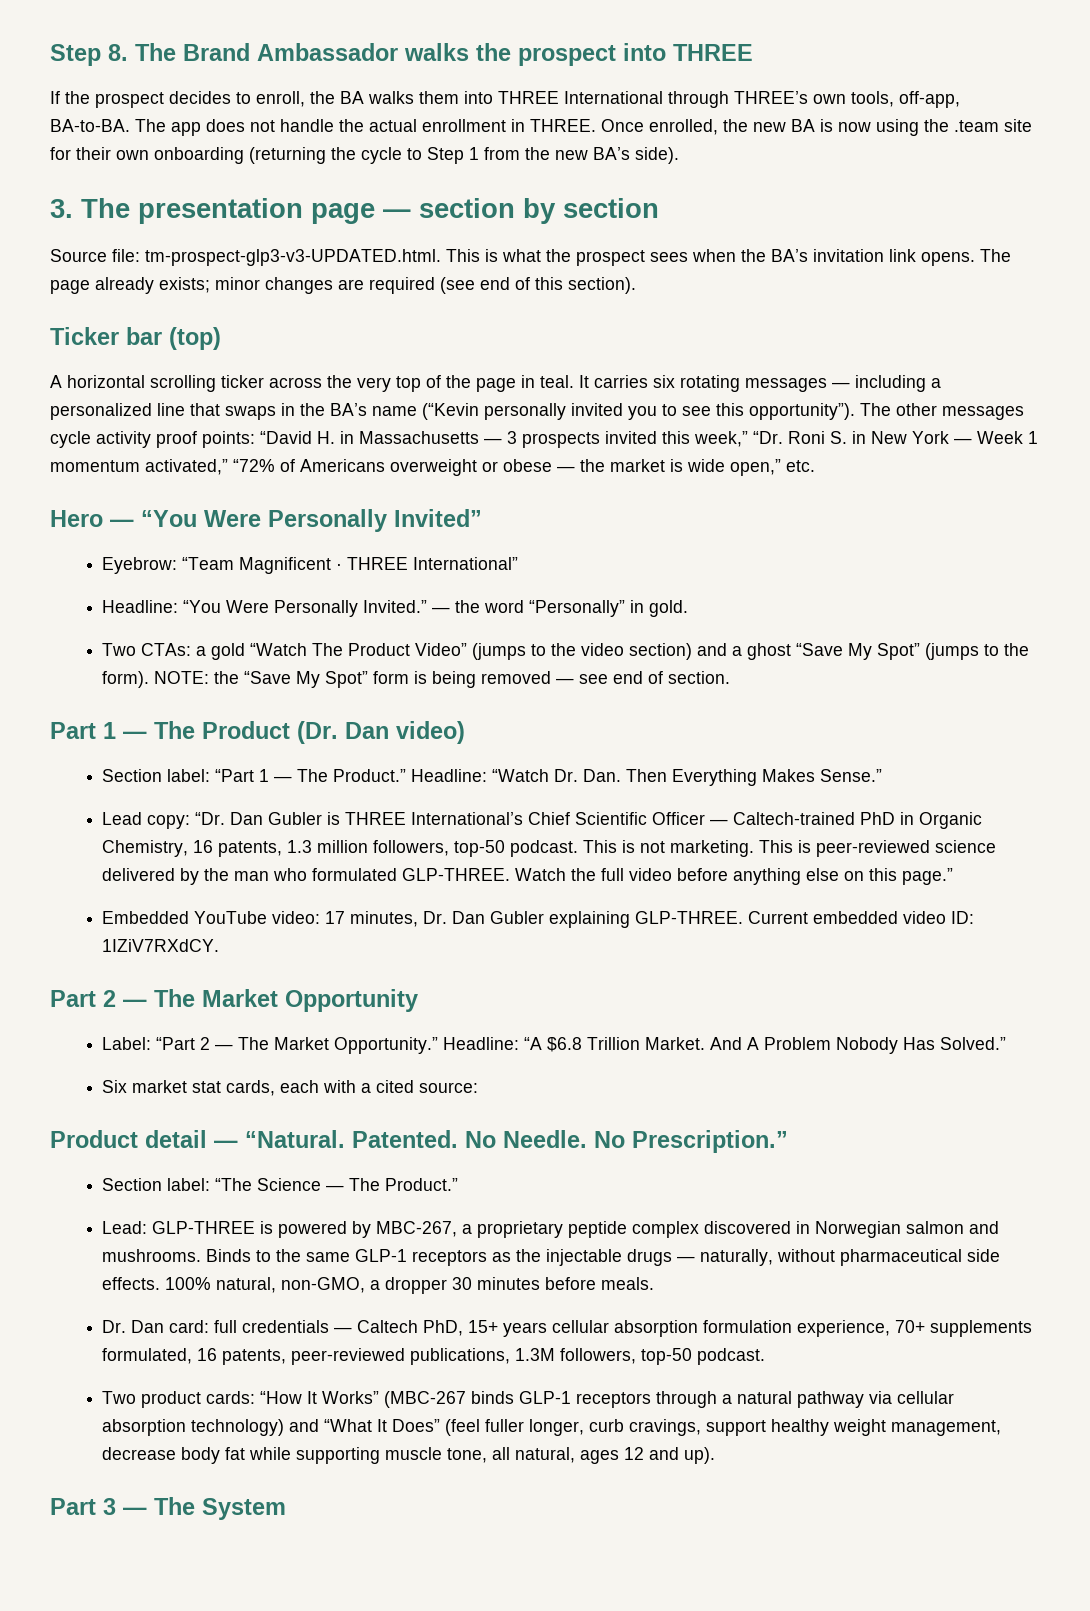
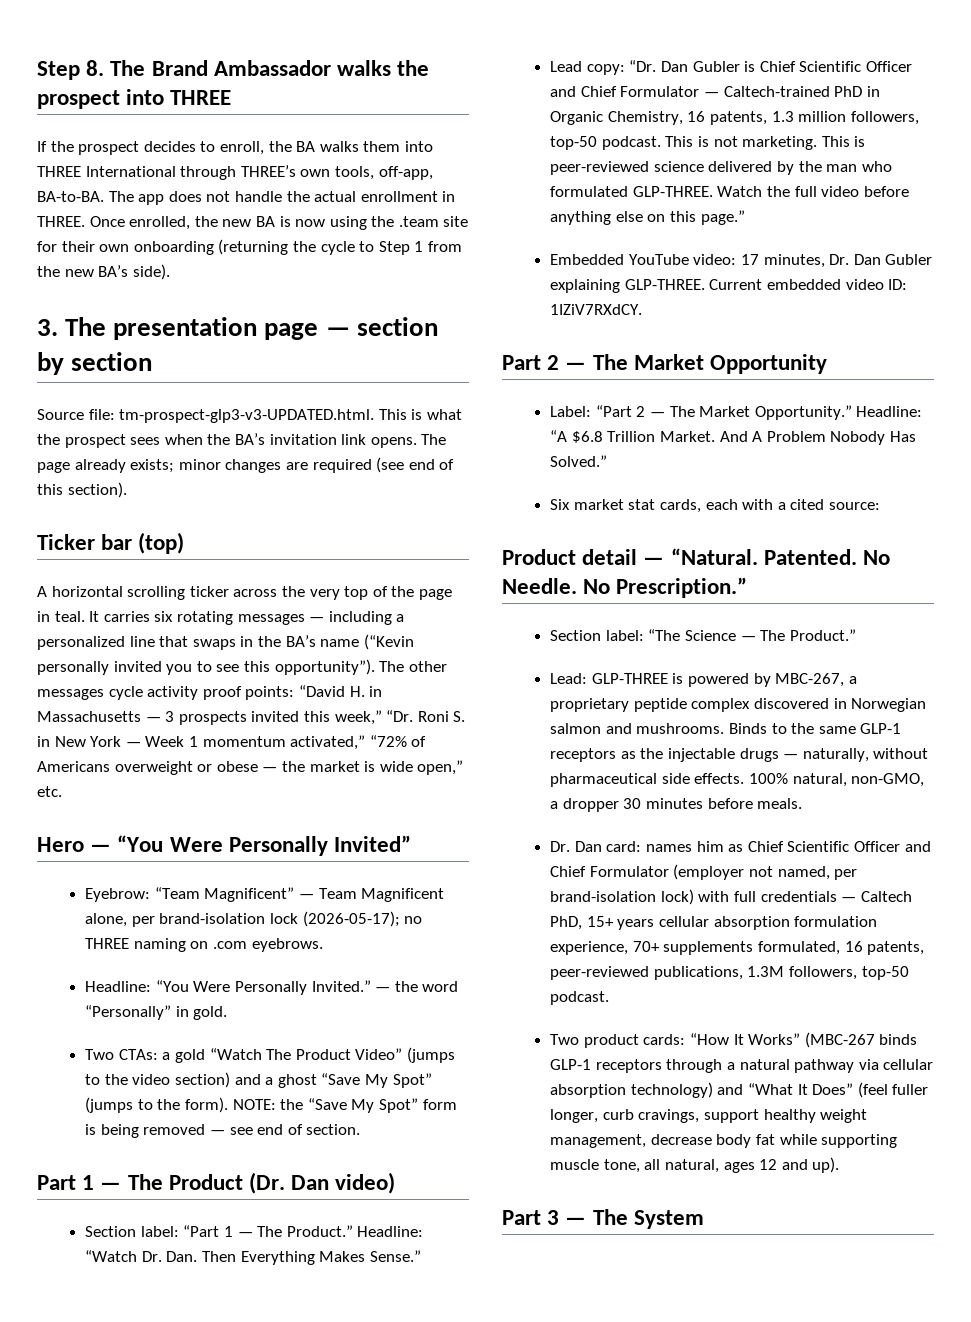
[239,557,519,574] Magnificent · THREE International” -> [204,887,445,902] [85,911,423,927] [85,938,323,952] Magnificent” — Team Magnificent alone, per brand-isolation lock (2026-05-17); no THREE naming on .com eyebrows.
[345,812,706,825] THREE International’s Chief Scientific Officer -> [759,61,912,72] [550,86,700,97] Chief Scientific Officer and Chief Formulator
(210, 1326) none -> [645,841,931,852] [550,864,858,880] [550,889,730,905] names him as Chief Scientific Officer and Chief Formulator (employer not named, per brand-isolation lock) with

